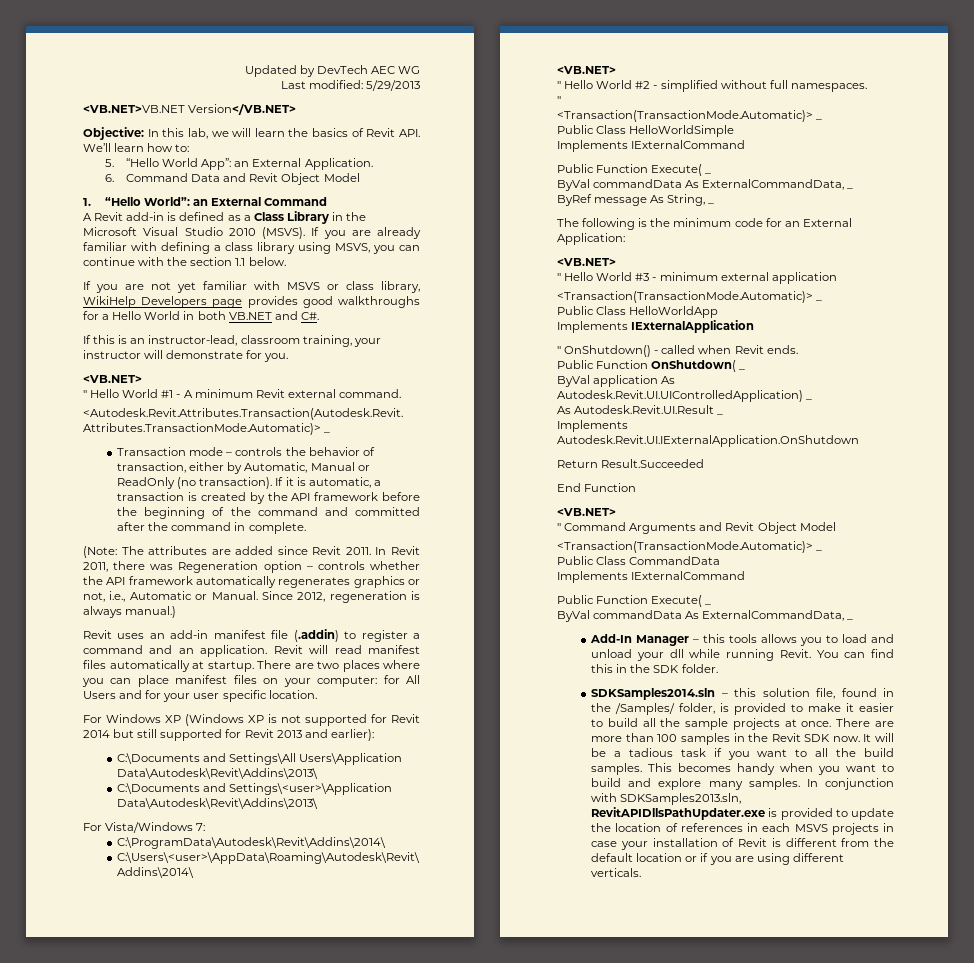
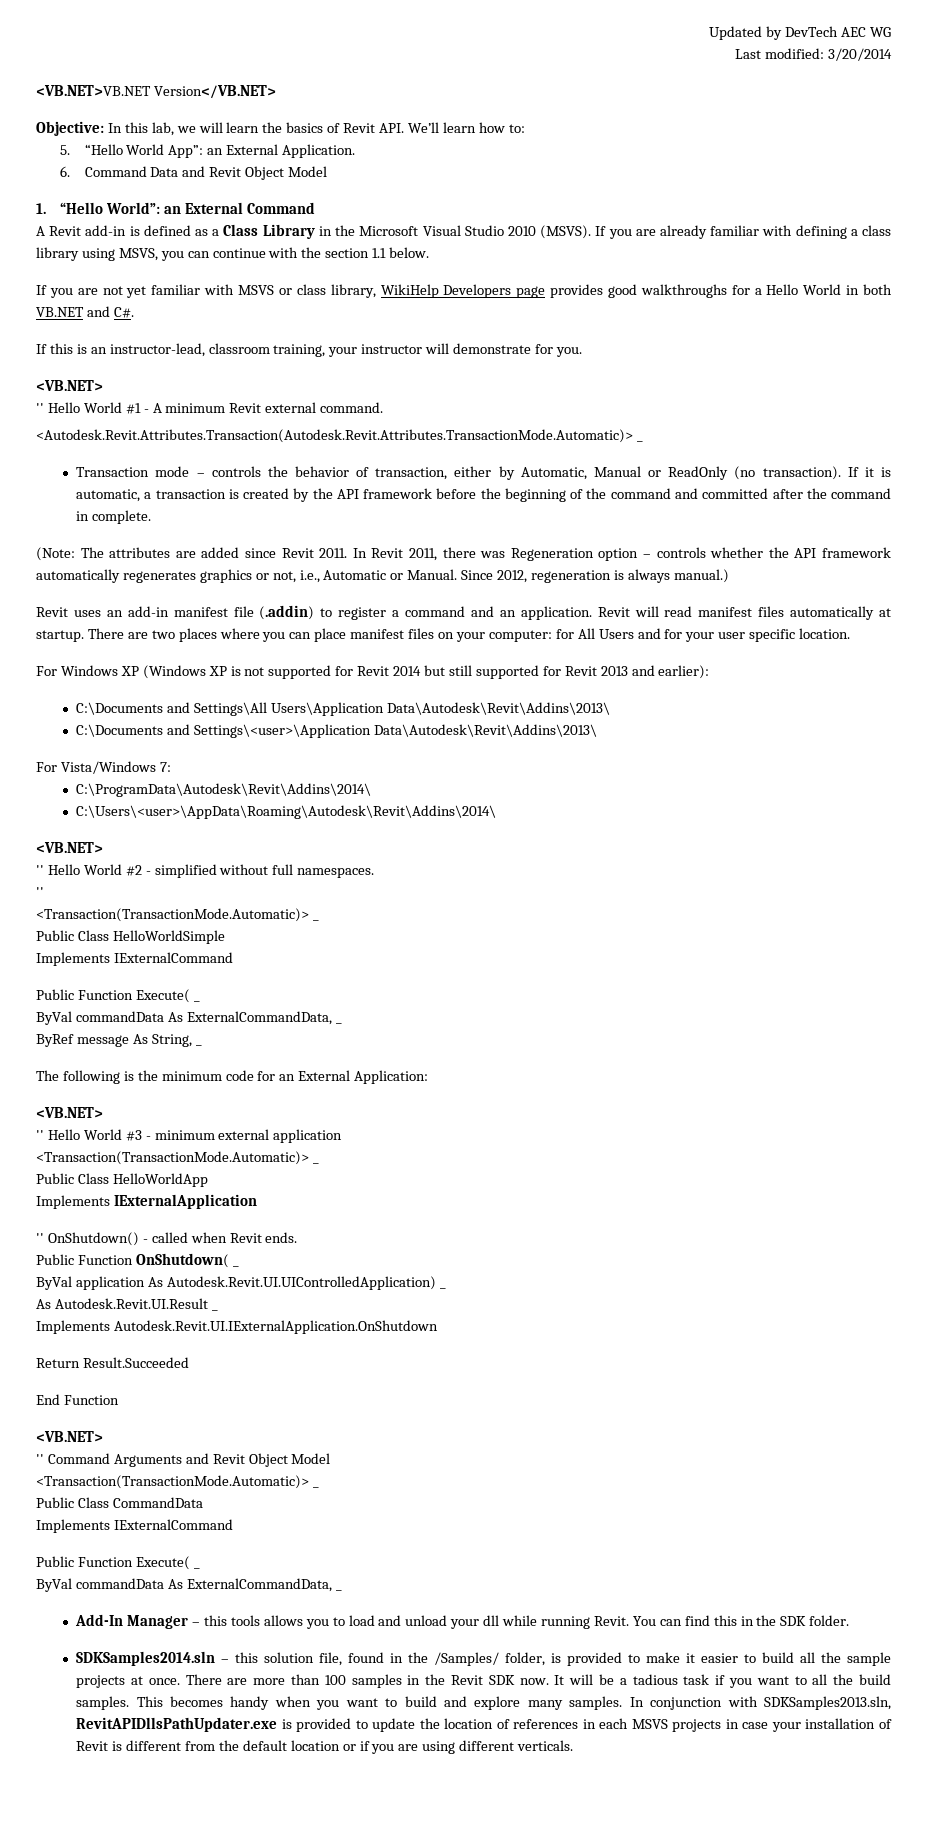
[366,80,420,91] 5/29/2013 -> [827,48,892,61] 3/20/2014

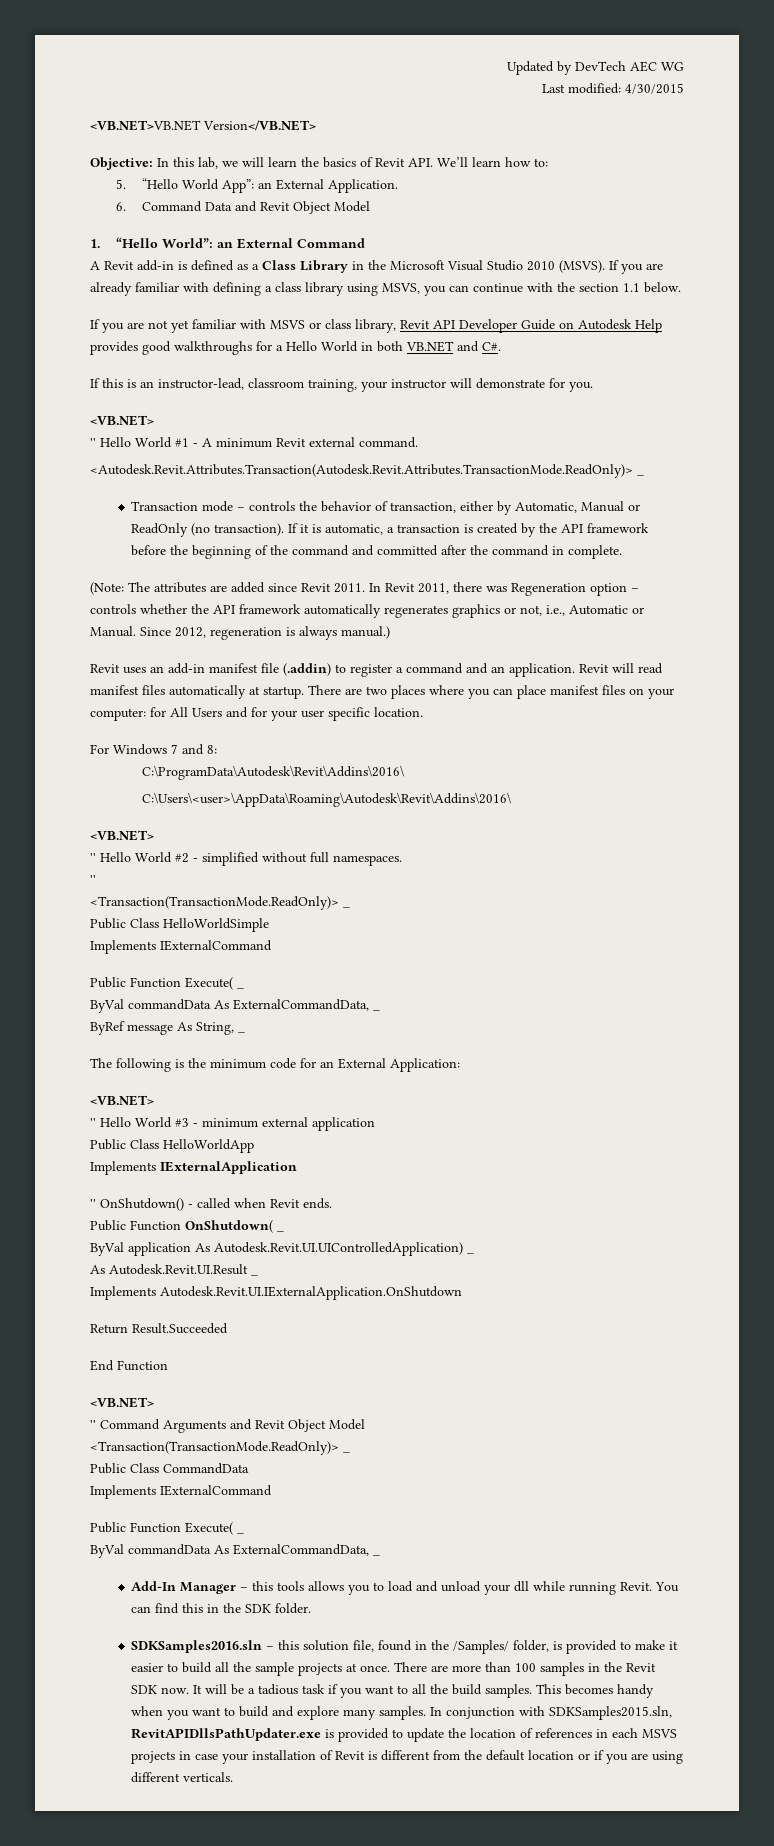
[827,48,892,61] 3/20/2014 -> [625,83,684,94] 4/30/2015
[380,284,546,298] WikiHelp Developers page -> [400,319,662,333] Revit API Developer Guide on Autodesk Help
[36,429,633,443] <Autodesk.Revit.Attributes.Transaction(Autodesk.Revit.Attributes.TransactionMode.Automatic)> -> [90,464,633,478] <Autodesk.Revit.Attributes.Transaction(Autodesk.Revit.Attributes.TransactionMode.ReadOnly)>
[120,665,710,679] [76,702,610,716] [76,724,597,738] [36,761,171,774] [76,783,372,797] [76,805,497,819] XP (Windows XP is not supported for Revit 2014 but still supported for Revit 2013 and earlier): // C:\Documents and Settings\All Users\Application Data\Autodesk\Revit\Addins\2013\ // C:\Documents and Settings\<user>\Application Data\Autodesk\Revit\Addins\2013\ // For Vista/Windows 7: // C:\ProgramData\Autodesk\Revit\Addins\2014\ // C:\Users\<user>\AppData\Roaming\Autodesk\Revit\Addins\2014\ -> [171,744,217,755] [141,765,404,780] [141,792,511,807] 7 and 8: // C:\ProgramData\Autodesk\Revit\Addins\2016\ // C:\Users\<user>\AppData\Roaming\Autodesk\Revit\Addins\2016\
[36,908,309,922] <Transaction(TransactionMode.Automatic)> -> [90,896,339,910] <Transaction(TransactionMode.ReadOnly)>
[36,1151,319,1165] // <Transaction(TransactionMode.Automatic)> _ -> (375, 1124) none
[36,1475,309,1489] <Transaction(TransactionMode.Automatic)> -> [90,1441,339,1455] <Transaction(TransactionMode.ReadOnly)>
[76,1651,216,1666] SDKSamples2014.sln -> [131,1640,263,1653] SDKSamples2016.sln
[764,1696,891,1710] SDKSamples2013.sln, -> [549,1706,673,1720] SDKSamples2015.sln,

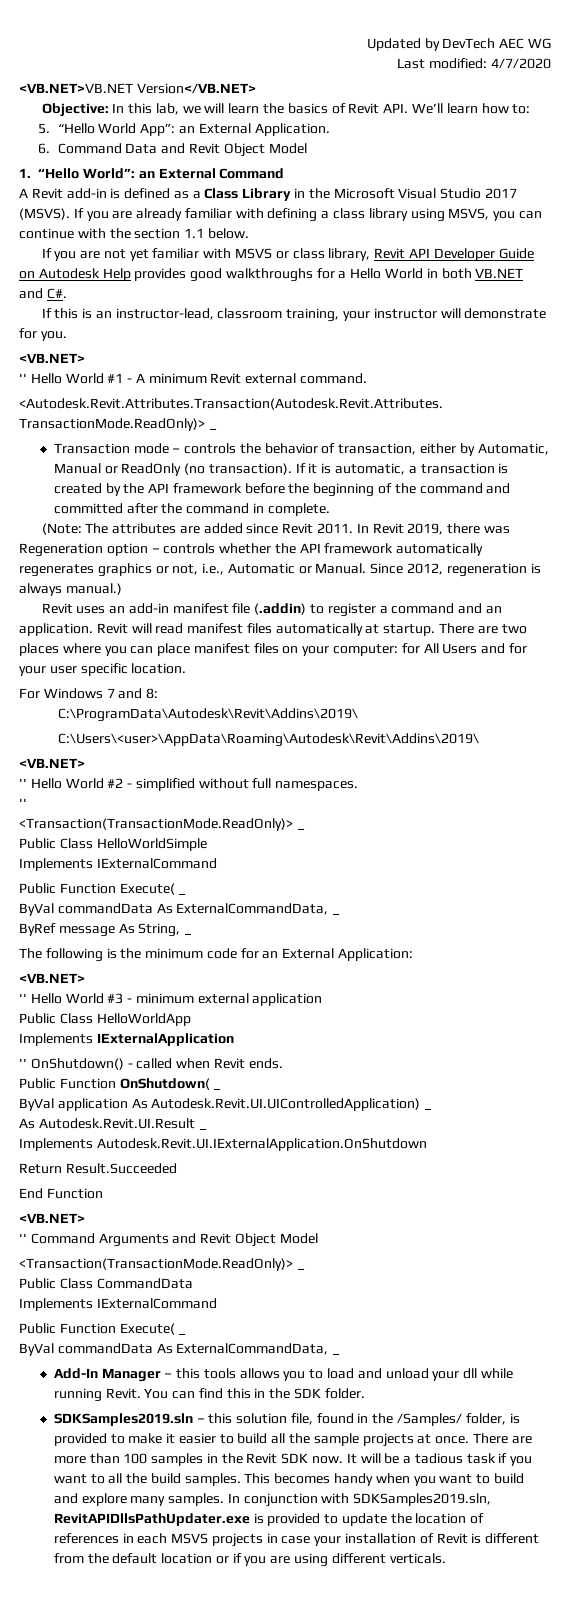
[625,83,684,94] 4/30/2015 -> [490,58,551,69] 4/7/2020
[527,261,555,271] 2010 -> [484,188,517,199] 2017
[418,583,449,594] 2011, -> [407,523,444,535] 2019,
[141,765,404,780] [141,792,511,807] C:\ProgramData\Autodesk\Revit\Addins\2016\ // C:\Users\<user>\AppData\Roaming\Autodesk\Revit\Addins\2016\ -> [57,708,358,722] [57,733,479,747] C:\ProgramData\Autodesk\Revit\Addins\2019\ // C:\Users\<user>\AppData\Roaming\Autodesk\Revit\Addins\2019\
[131,1640,263,1653] SDKSamples2016.sln -> [53,1413,193,1426] SDKSamples2019.sln
[549,1706,673,1720] SDKSamples2015.sln, -> [353,1493,492,1506] SDKSamples2019.sln,

